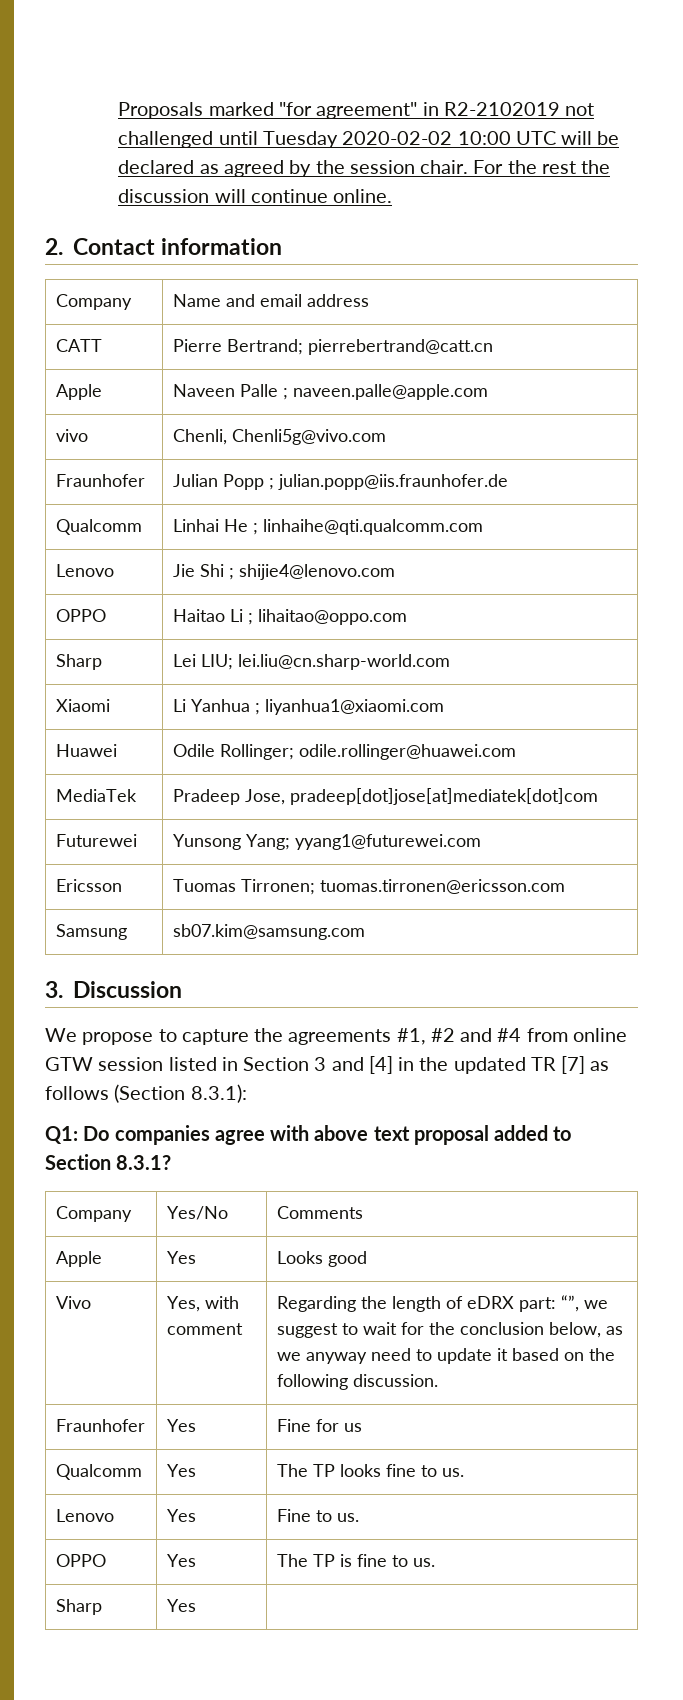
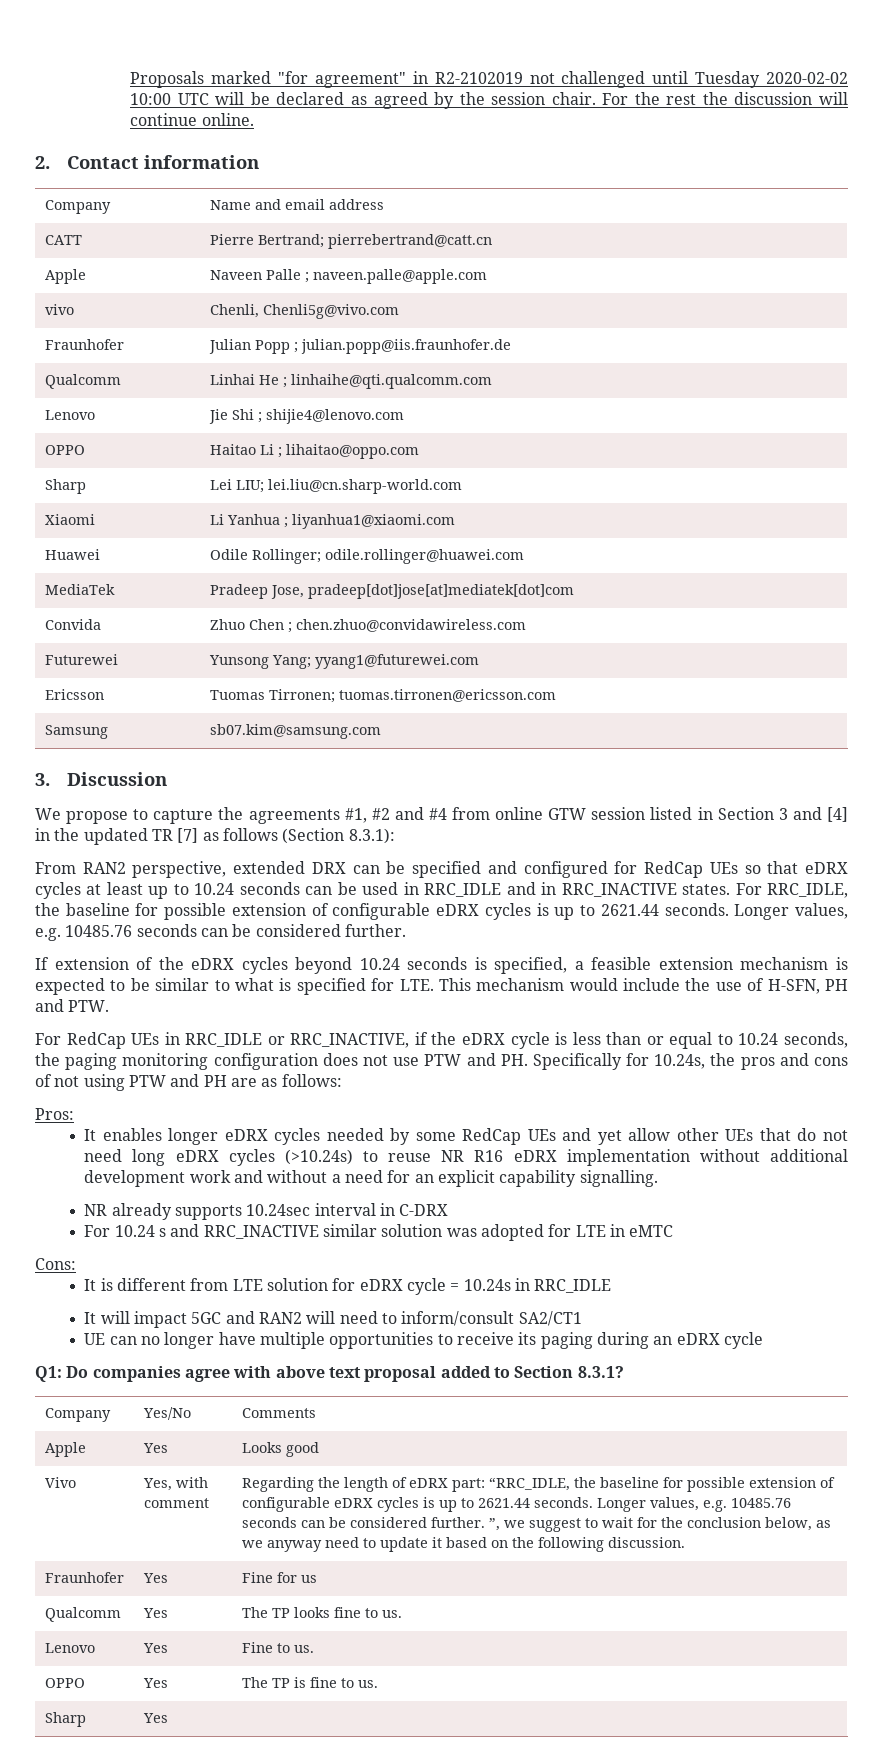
(598, 796) none -> [44,619,101,630] [209,619,526,633] // Convida | Zhuo Chen ; chen.zhuo@convidawireless.com
(247, 1093) none -> [35,861,849,878] [35,882,849,899] [35,903,849,920] [35,924,406,941] [35,957,848,974] [35,978,849,995] [35,999,110,1012] [35,1032,848,1049] [35,1053,848,1070] [35,1074,342,1091] [35,1108,74,1120] [84,1128,849,1145] [84,1149,848,1166] [84,1170,658,1187] [84,1203,449,1220] [84,1224,674,1241] [35,1258,76,1270] [84,1278,612,1295] [84,1311,582,1328] [84,1332,763,1349] // From RAN2 perspective, extended DRX can be specified and configured for RedCap UEs so that eDRX cycles at least up to 10.24 seconds can be used in RRC_IDLE and in RRC_INACTIVE states. For RRC_IDLE, the baseline for possible extension of configurable eDRX cycles is up to 2621.44 seconds. Longer values, e.g. 10485.76 seconds can be considered further. // If extension of the eDRX cycles beyond 10.24 seconds is specified, a feasible extension mechanism is expected to be similar to what is specified for LTE. This mechanism would include the use of H-SFN, PH and PTW. // For RedCap UEs in RRC_IDLE or RRC_INACTIVE, if the eDRX cycle is less than or equal to 10.24 seconds, the paging monitoring configuration does not use PTW and PH. Specifically for 10.24s, the pros and cons of not using PTW and PH are as follows: // Pros: // It enables longer eDRX cycles needed by some RedCap UEs and yet allow other UEs that do not need long eDRX cycles (>10.24s) to reuse NR R16 eDRX implementation without additional development work and without a need for an explicit capability signalling. // NR already supports 10.24sec interval in C-DRX // For 10.24 s and RRC_INACTIVE similar solution was adopted for LTE in eMTC // Cons: // It is different from LTE solution for eDRX cycle = 10.24s in RRC_IDLE // It will impact 5GC and RAN2 will need to inform/consult SA2/CT1 // UE can no longer have multiple opportunities to receive its paging during an eDRX cycle
[560,1295,579,1312] “”, -> [488,1477,835,1492] [241,1497,791,1512] [241,1517,500,1531] “RRC_IDLE, the baseline for possible extension of configurable eDRX cycles is up to 2621.44 seconds. Longer values, e.g. 10485.76 seconds can be considered further. ”,

